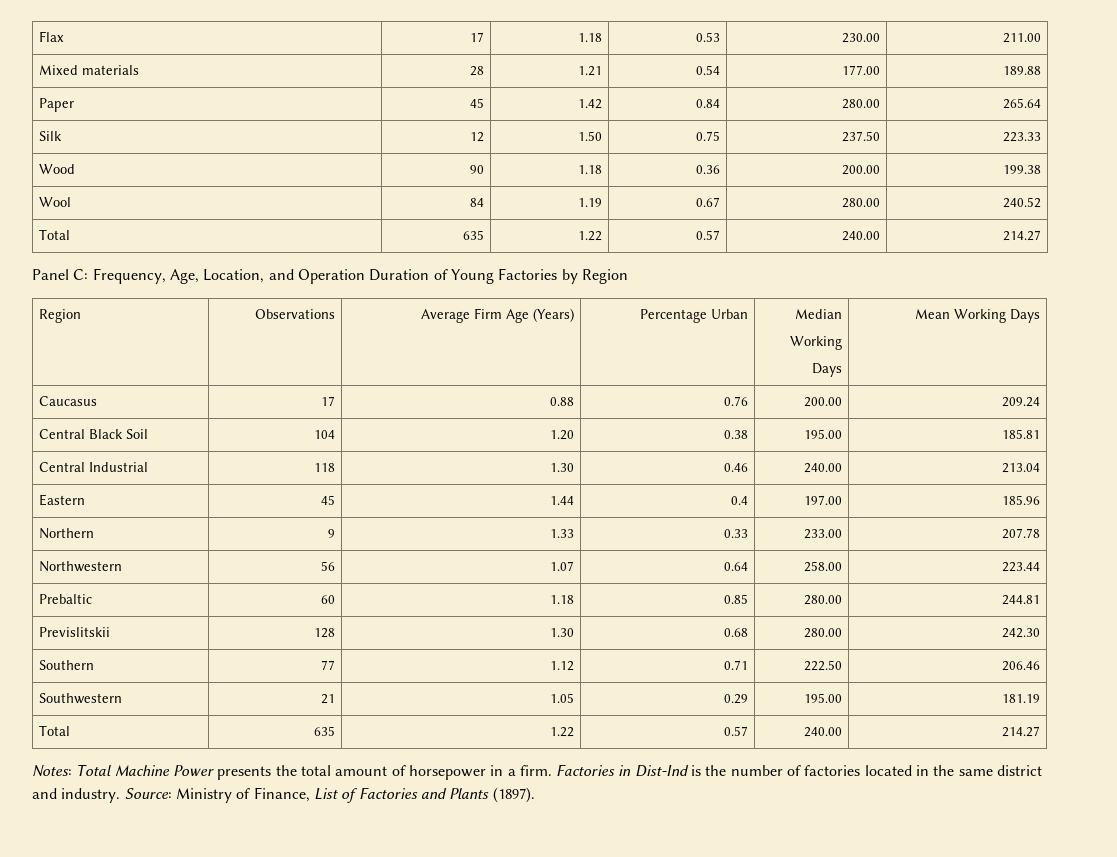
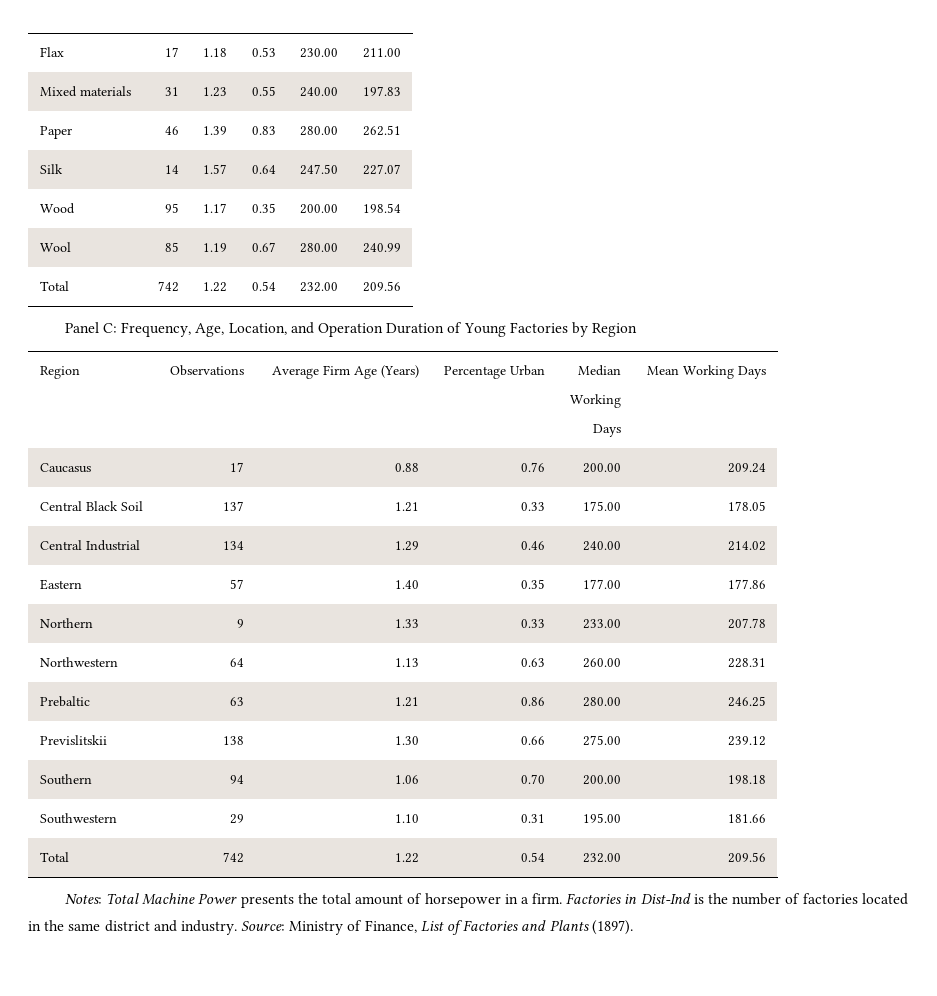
[469,66,484,76] [577,66,602,76] [695,65,720,75] [841,65,880,75] [1002,66,1041,75] [39,98,75,112] [469,98,484,108] [577,99,602,109] [695,99,720,108] [841,99,880,109] [1002,98,1041,109] 28 | 1.21 | 0.54 | 177.00 | 189.88 // Paper | 45 | 1.42 | 0.84 | 280.00 | 265.64 -> [165,87,180,96] [203,87,228,97] [252,86,277,96] [300,87,339,97] [363,86,402,96] [39,126,72,139] [165,126,180,135] [203,126,228,135] [252,126,277,135] [300,126,339,136] [363,125,402,136] 31 | 1.23 | 0.55 | 240.00 | 197.83 // Paper | 46 | 1.39 | 0.83 | 280.00 | 262.51
[469,132,484,142] [577,131,602,141] [695,131,720,141] [841,131,880,142] [1002,132,1041,142] [39,164,76,174] [469,165,484,174] [577,165,602,174] [695,165,720,174] [841,165,880,175] [1002,165,1041,174] 12 | 1.50 | 0.75 | 237.50 | 223.33 // Wood | 90 | 1.18 | 0.36 | 200.00 | 199.38 -> [165,165,180,174] [203,164,228,174] [252,165,277,174] [300,164,339,175] [363,164,402,175] [39,203,75,214] [165,203,180,213] [203,203,228,213] [252,203,277,213] [300,204,339,214] [363,203,402,213] 14 | 1.57 | 0.64 | 247.50 | 227.07 // Wood | 95 | 1.17 | 0.35 | 200.00 | 198.54
[469,198,484,207] 84 -> [165,242,180,252] 85
[1002,197,1041,208] [39,229,71,240] [462,230,484,240] [577,231,602,241] [695,230,720,240] [841,231,880,241] [1002,230,1041,241] 240.52 // Total | 635 | 1.22 | 0.57 | 240.00 | 214.27 -> [363,243,402,253] [39,281,69,291] [158,281,180,292] [203,282,228,292] [252,281,277,291] [300,282,339,292] [363,281,402,292] 240.99 // Total | 742 | 1.22 | 0.54 | 232.00 | 209.56
[313,430,335,439] [549,430,574,440] [723,430,748,439] [803,429,842,439] [1001,429,1040,439] 104 | 1.20 | 0.38 | 195.00 | 185.81 -> [223,501,245,511] [395,502,420,512] [521,502,546,511] [583,501,622,511] [728,501,767,511] 137 | 1.21 | 0.33 | 175.00 | 178.05
[313,463,335,472] [549,463,574,472] 118 | 1.30 -> [223,541,245,550] [395,541,420,551] 134 | 1.29
[1001,463,1040,473] 213.04 -> [728,541,767,551] 214.02
[320,495,335,505] [549,496,574,505] [730,496,748,505] [803,495,842,505] [1001,495,1040,505] 45 | 1.44 | 0.4 | 197.00 | 185.96 -> [230,579,245,589] [395,580,420,589] [521,579,546,589] [583,579,622,589] [728,579,767,589] 57 | 1.40 | 0.35 | 177.00 | 177.86
[320,561,335,571] [549,561,574,571] [723,562,748,571] [803,561,842,572] [1001,562,1040,572] [39,594,93,604] [320,595,335,604] [549,595,574,604] [723,594,748,604] [803,595,842,605] [1001,595,1040,605] 56 | 1.07 | 0.64 | 258.00 | 223.44 // Prebaltic | 60 | 1.18 | 0.85 | 280.00 | 244.81 -> [230,658,245,667] [395,658,420,667] [521,658,546,667] [583,658,622,668] [728,658,767,668] [39,696,90,707] [230,697,245,706] [395,697,420,707] [521,697,546,706] [583,697,622,707] [728,696,767,707] 64 | 1.13 | 0.63 | 260.00 | 228.31 // Prebaltic | 63 | 1.21 | 0.86 | 280.00 | 246.25
[313,628,335,638] [549,628,574,637] [723,628,748,637] [803,628,842,638] [1001,628,1040,638] [39,660,95,670] [320,660,335,670] [549,661,574,671] [723,660,748,670] [803,660,842,671] [1001,661,1040,671] [39,693,123,704] [320,694,335,704] [549,693,574,703] [723,694,748,704] [803,693,842,703] [1001,694,1040,703] [39,725,71,736] [313,726,335,736] [549,727,574,737] [723,726,748,736] [803,727,842,737] [1001,726,1040,737] 128 | 1.30 | 0.68 | 280.00 | 242.30 // Southern | 77 | 1.12 | 0.71 | 222.50 | 206.46 // Southwestern | 21 | 1.05 | 0.29 | 195.00 | 181.19 // Total | 635 | 1.22 | 0.57 | 240.00 | 214.27 -> [223,736,245,745] [395,736,420,745] [521,736,546,745] [583,735,622,746] [728,736,767,746] [39,774,92,785] [230,775,245,784] [395,775,420,784] [521,774,546,784] [583,775,622,785] [728,775,767,784] [39,813,117,824] [230,814,245,824] [395,814,420,823] [521,814,546,823] [583,813,622,823] [728,814,767,823] [39,852,69,862] [223,852,245,863] [395,853,420,863] [521,852,546,862] [583,853,622,863] [728,852,767,863] 138 | 1.30 | 0.66 | 275.00 | 239.12 // Southern | 94 | 1.06 | 0.70 | 200.00 | 198.18 // Southwestern | 29 | 1.10 | 0.31 | 195.00 | 181.66 // Total | 742 | 1.22 | 0.54 | 232.00 | 209.56

